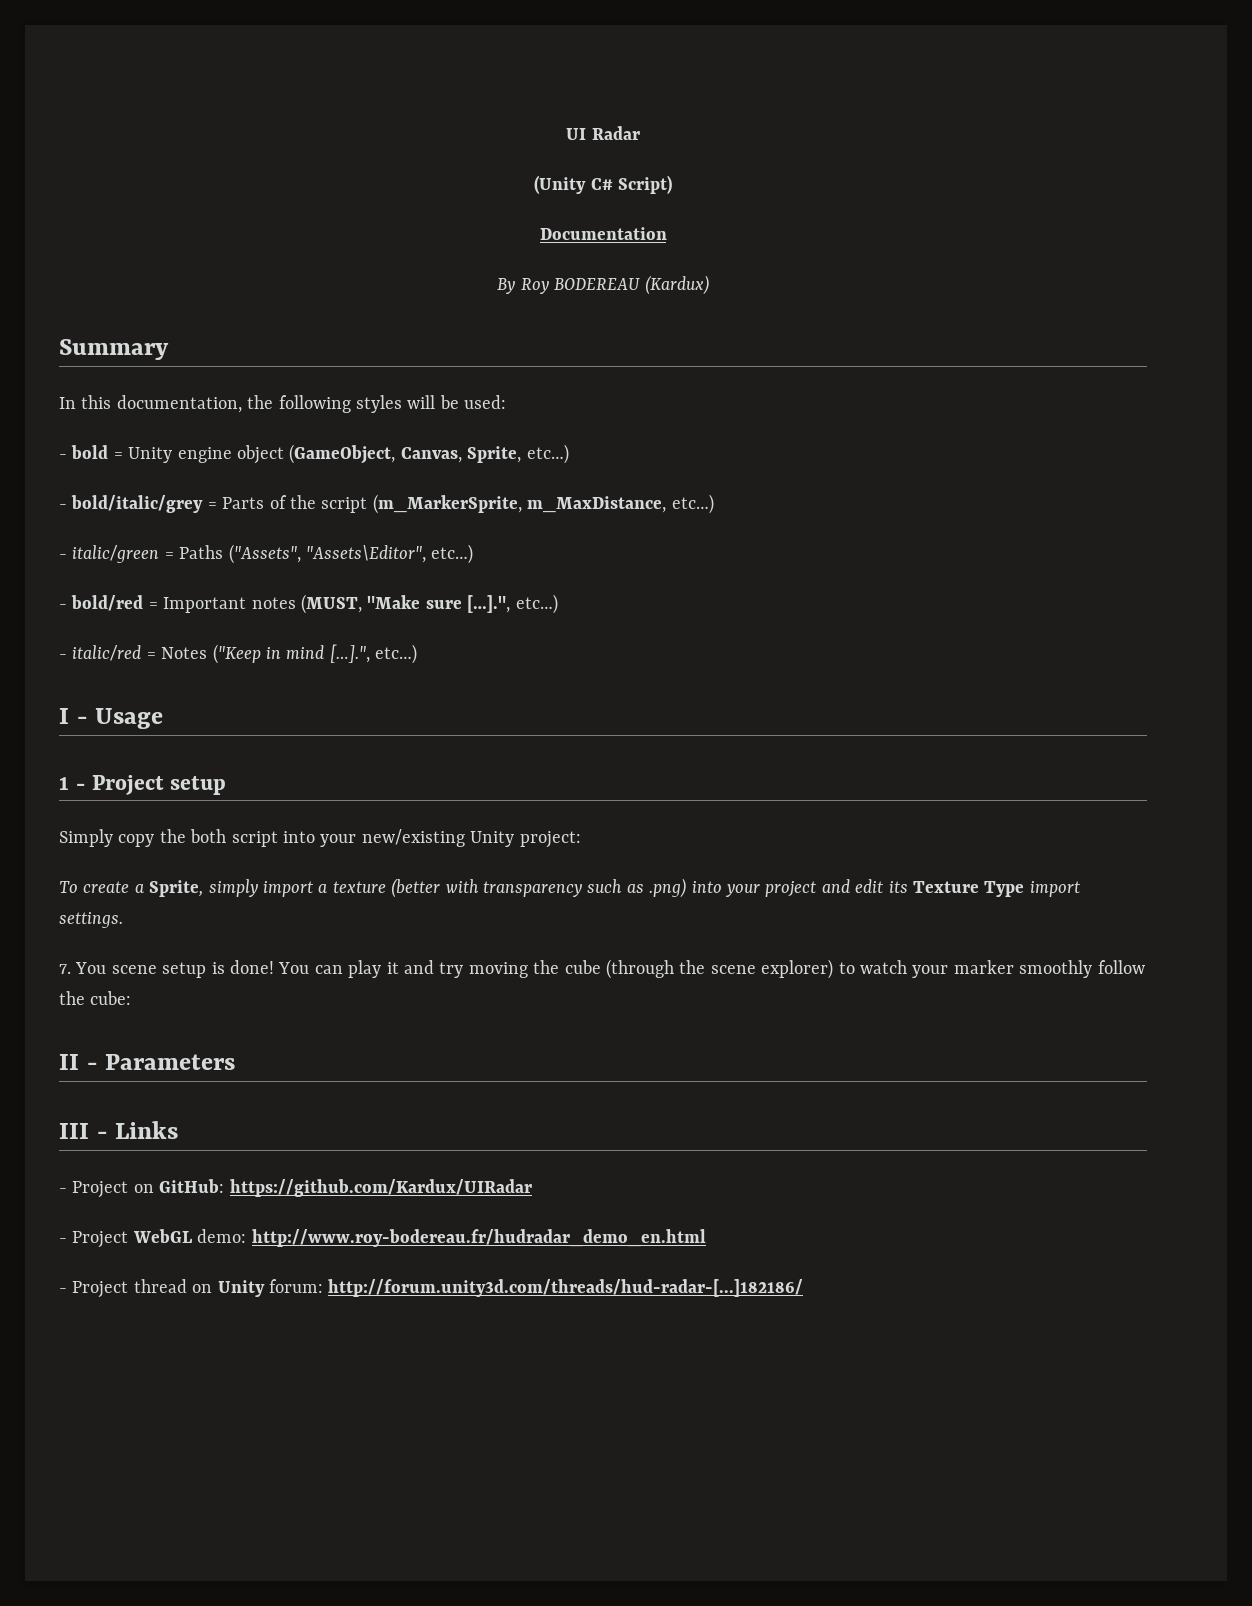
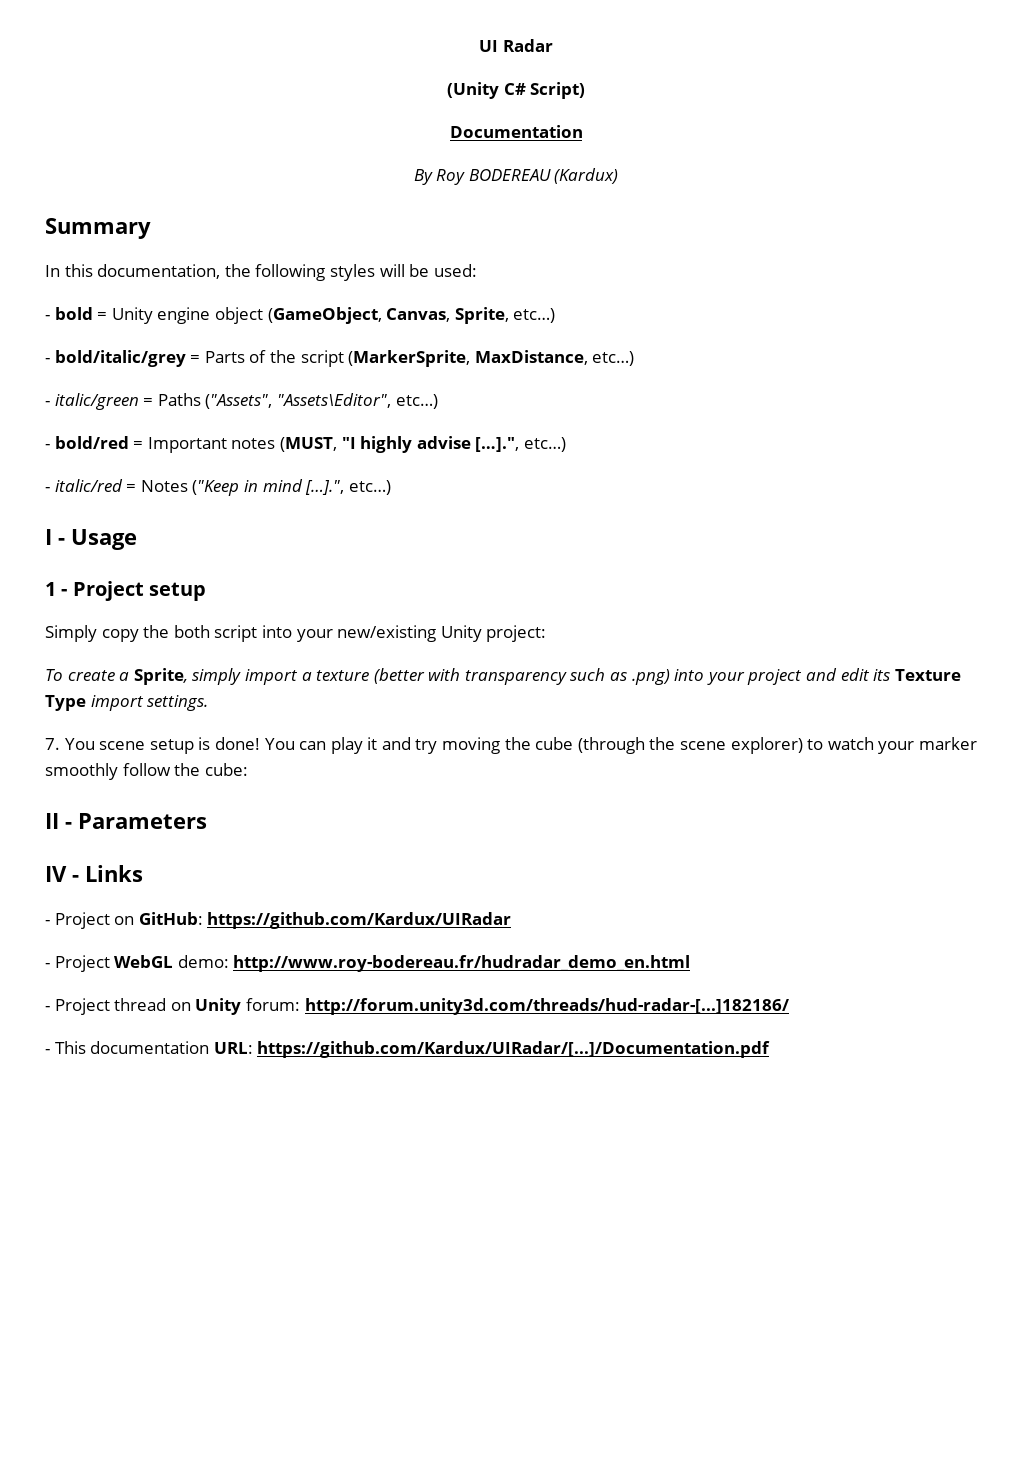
[372,494,667,514] (m_MarkerSprite, m_MaxDistance, -> [348,350,588,367] (MarkerSprite, MaxDistance,
[367,595,462,609] "Make sure -> [341,436,471,453] "I highly advise
[59,1123,89,1139] III -> [45,866,67,882] IV
(804, 1288) none -> [45,1041,771,1058] // - This documentation URL: https://github.com/Kardux/UIRadar/[...]/Documentation.pdf

